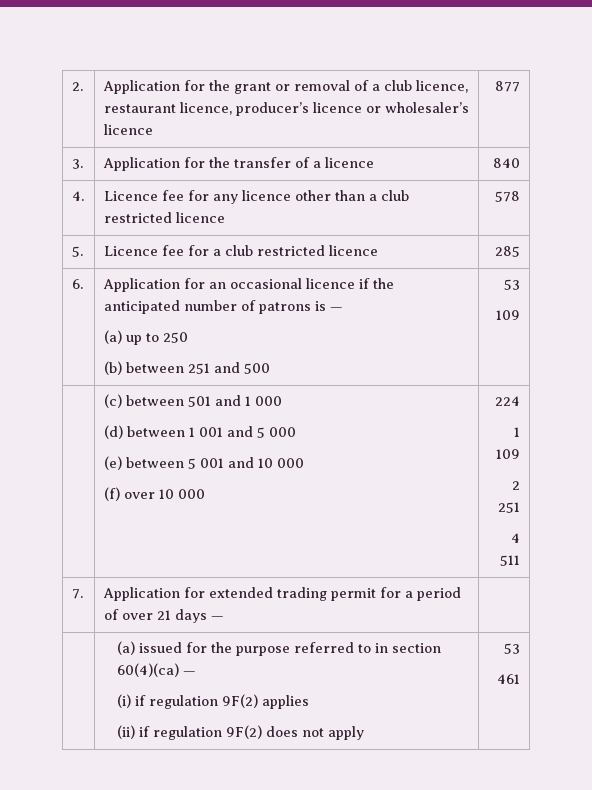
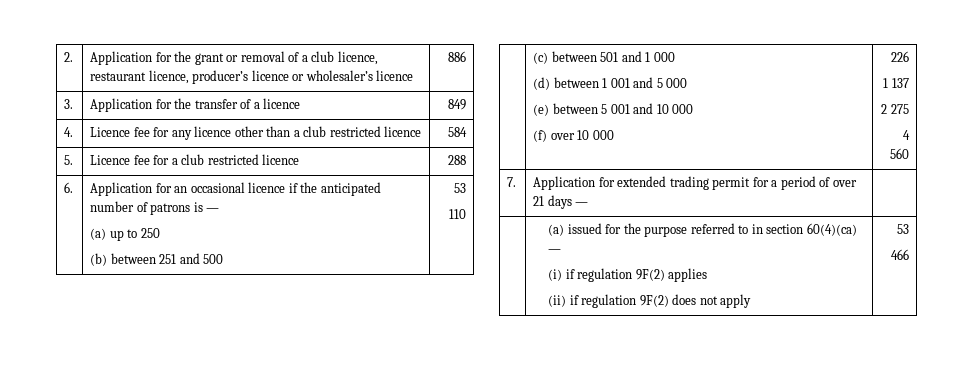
[495,81,521,92] 877 -> [447,51,466,62] 886
[493,158,521,168] 840 -> [447,99,466,110] 849
[495,191,521,202] 578 -> [447,127,467,137] 584
[495,246,521,257] 285 -> [447,155,466,165] 288
[496,310,521,320] 109 -> [448,209,466,219] 110
[495,396,521,406] [514,427,521,437] [496,449,521,459] 224 // 1 109 -> [890,51,909,62] [883,78,909,88] 226 // 1 137
[498,502,521,513] 251 -> [890,104,909,114] 275
[500,555,521,566] 511 -> [889,148,909,159] 560
[497,674,521,684] 461 -> [890,249,909,260] 466

